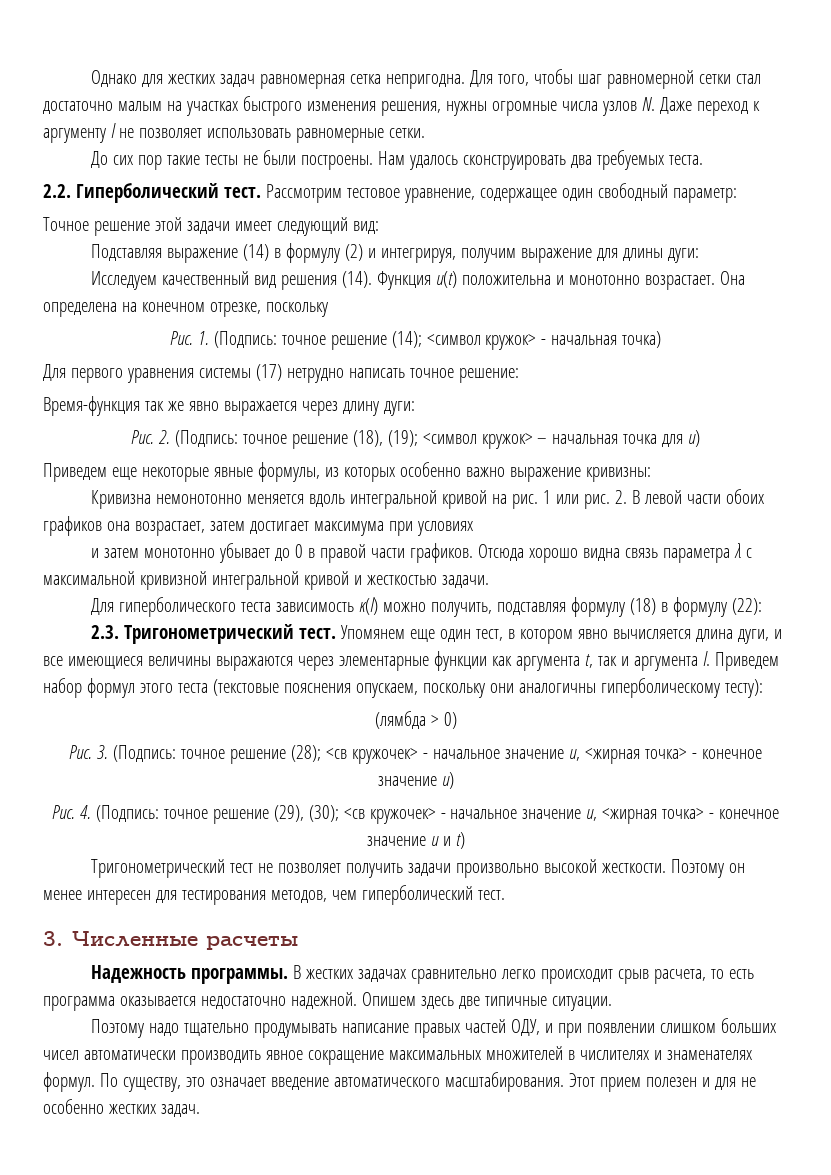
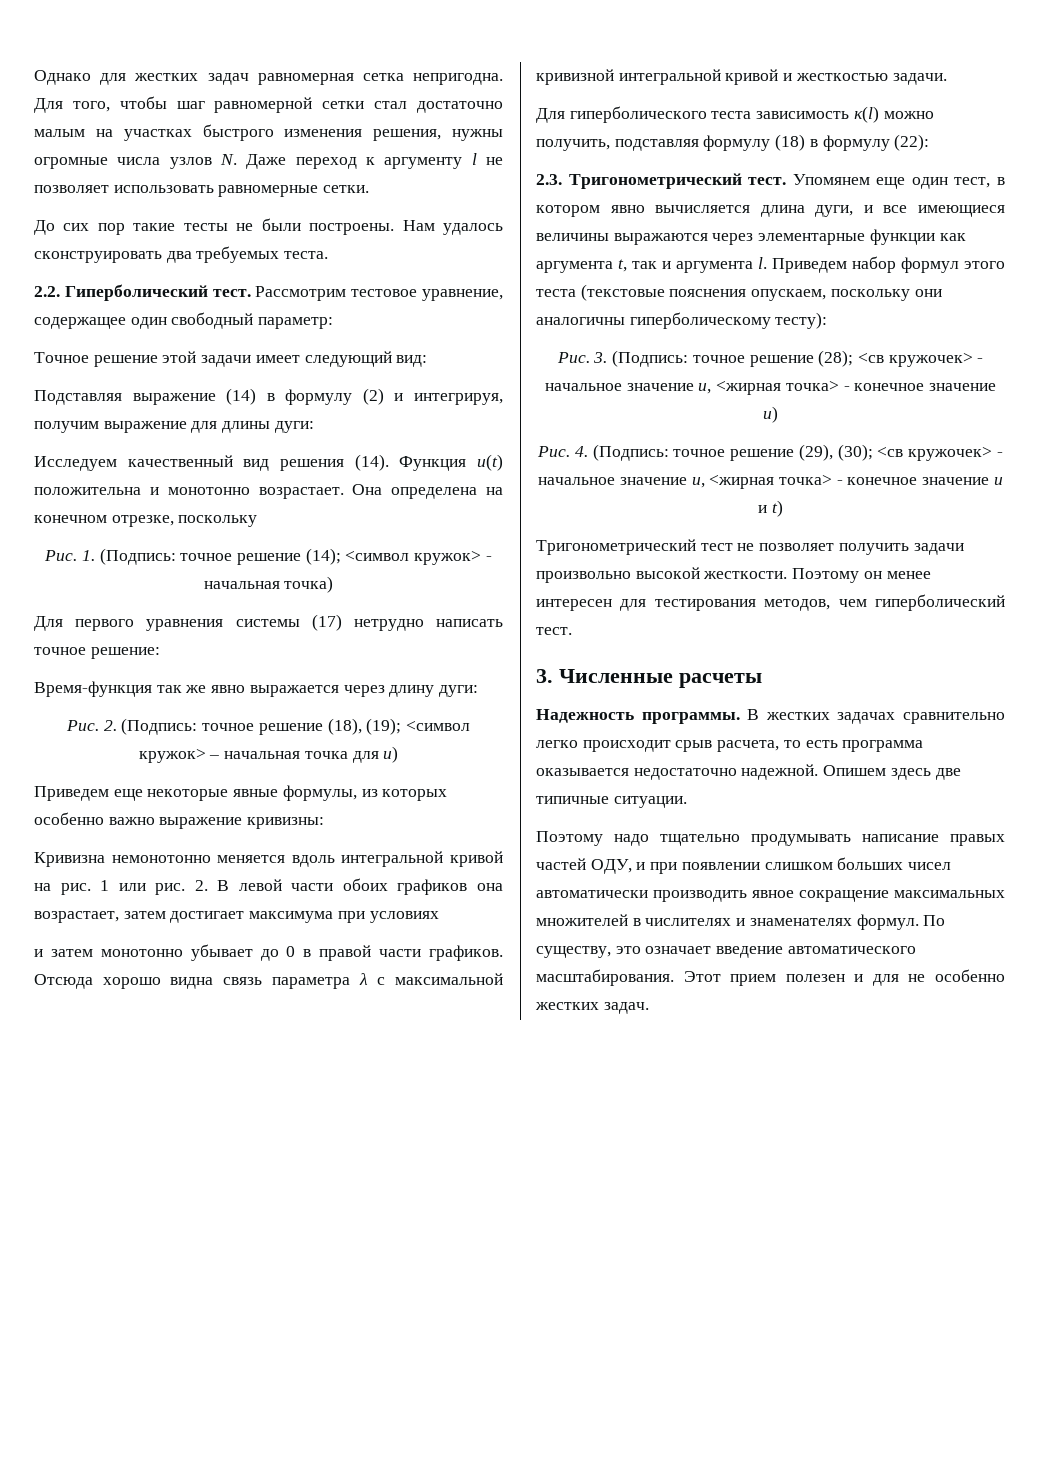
[374,711,457,729] // (лямбда > 0) -> (828, 320) none

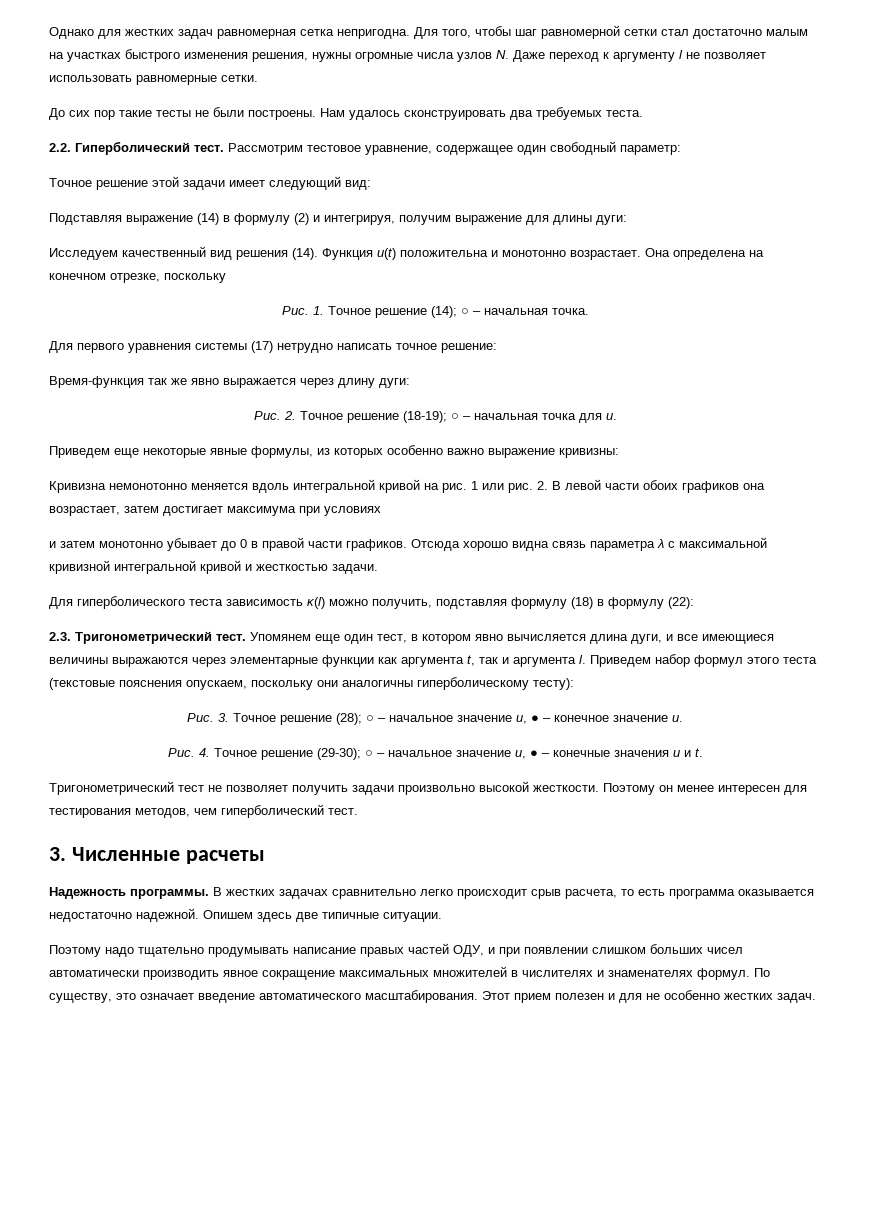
[99,548,492,565] [203,576,334,593] (Подпись: точное решение (14); <символ кружок> - начальная точка) -> [327,306,589,318] Точное решение (14); ○ – начальная точка.
[121,718,471,735] [138,748,206,763] (Подпись: точное решение (18), (19); <символ кружок> -> [299,411,459,423] Точное решение (18-19); ○
[383,746,399,763] u) -> [605,413,617,420] u.
[612,350,984,367] [544,380,997,395] [763,406,778,423] (Подпись: точное решение (28); <св кружочек> - начальное значение u, <жирная точка> - конечное значение u) -> [233,713,683,725] Точное решение (28); ○ – начальное значение u, ● – конечное значение u.
[592,444,1003,461] [538,474,990,489] (Подпись: точное решение (29), (30); <св кружочек> - начальное значение u, <жирная точка> - конечное значение -> [213,748,669,760] Точное решение (29-30); ○ – начальное значение u, ● – конечные значения
[771,500,783,517] t) -> [694,748,703,757] t.

